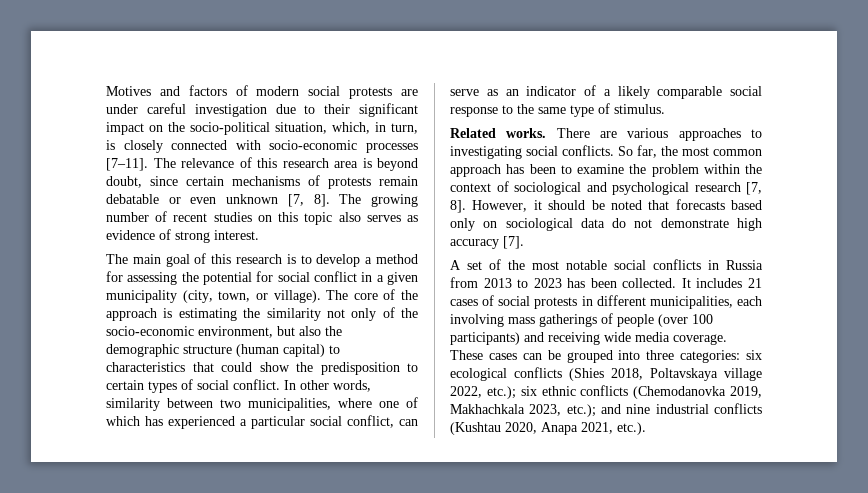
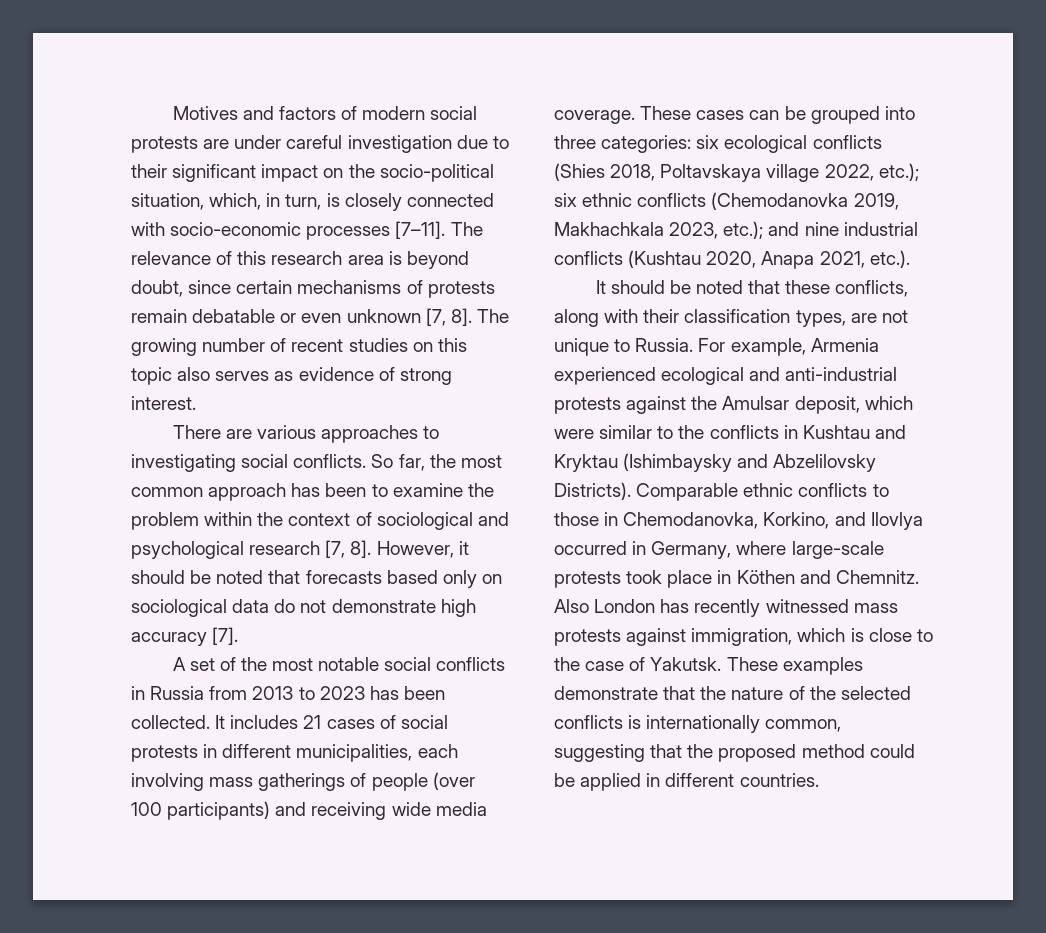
[106,253,419,267] [106,271,418,285] [106,289,418,303] [106,307,418,321] [106,326,342,338] [106,344,340,357] [106,362,418,375] [106,379,371,393] [106,397,418,411] [106,415,418,429] [450,85,762,99] [450,103,665,117] [450,128,547,138] The main goal of this research is to develop a method for assessing the potential for social conflict in a given municipality (city, town, or village). The core of the approach is estimating the similarity not only of the socio-economic environment, but also the demographic structure (human capital) to characteristics that could show the predisposition to certain types of social conflict. In other words, similarity between two municipalities, where one of which has experienced a particular social conflict, can serve as an indicator of a likely comparable social response to the same type of stimulus. // Related works. -> (196, 403) none
(646, 428) none -> [595,280,909,297] [554,309,908,327] [554,338,879,356] [554,367,898,385] [554,396,913,414] [554,425,906,439] [554,453,877,472] [554,482,889,501] [554,512,923,530] [554,541,884,559] [554,570,919,588] [554,599,898,617] [554,628,933,646] [554,657,863,675] [554,686,911,700] [554,715,842,733] [554,744,915,762] [554,773,819,791] // It should be noted that these conflicts, along with their classification types, are not unique to Russia. For example, Armenia experienced ecological and anti-industrial protests against the Amulsar deposit, which were similar to the conflicts in Kushtau and Kryktau (Ishimbaysky and Abzelilovsky Districts). Comparable ethnic conflicts to those in Chemodanovka, Korkino, and Ilovlya occurred in Germany, where large-scale protests took place in Köthen and Chemnitz. Also London has recently witnessed mass protests against immigration, which is close to the case of Yakutsk. These examples demonstrate that the nature of the selected conflicts is internationally common, suggesting that the proposed method could be applied in different countries.

